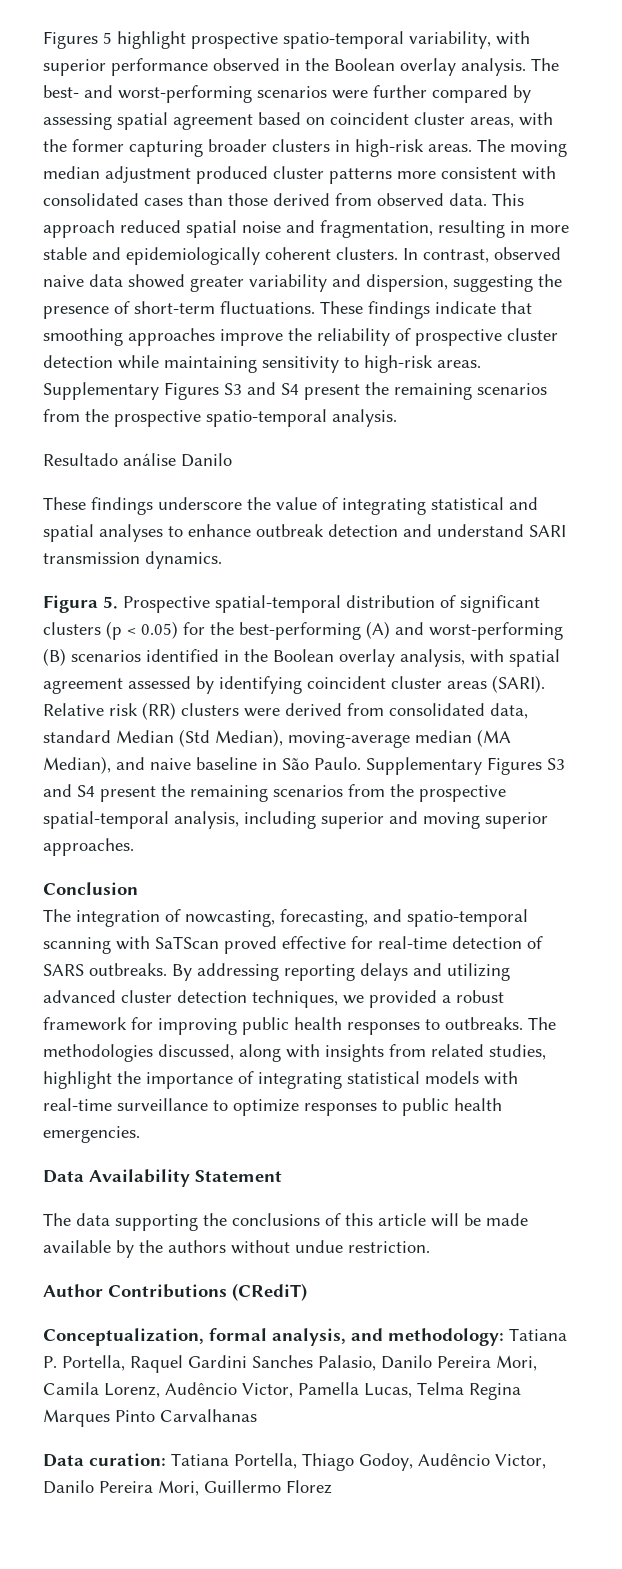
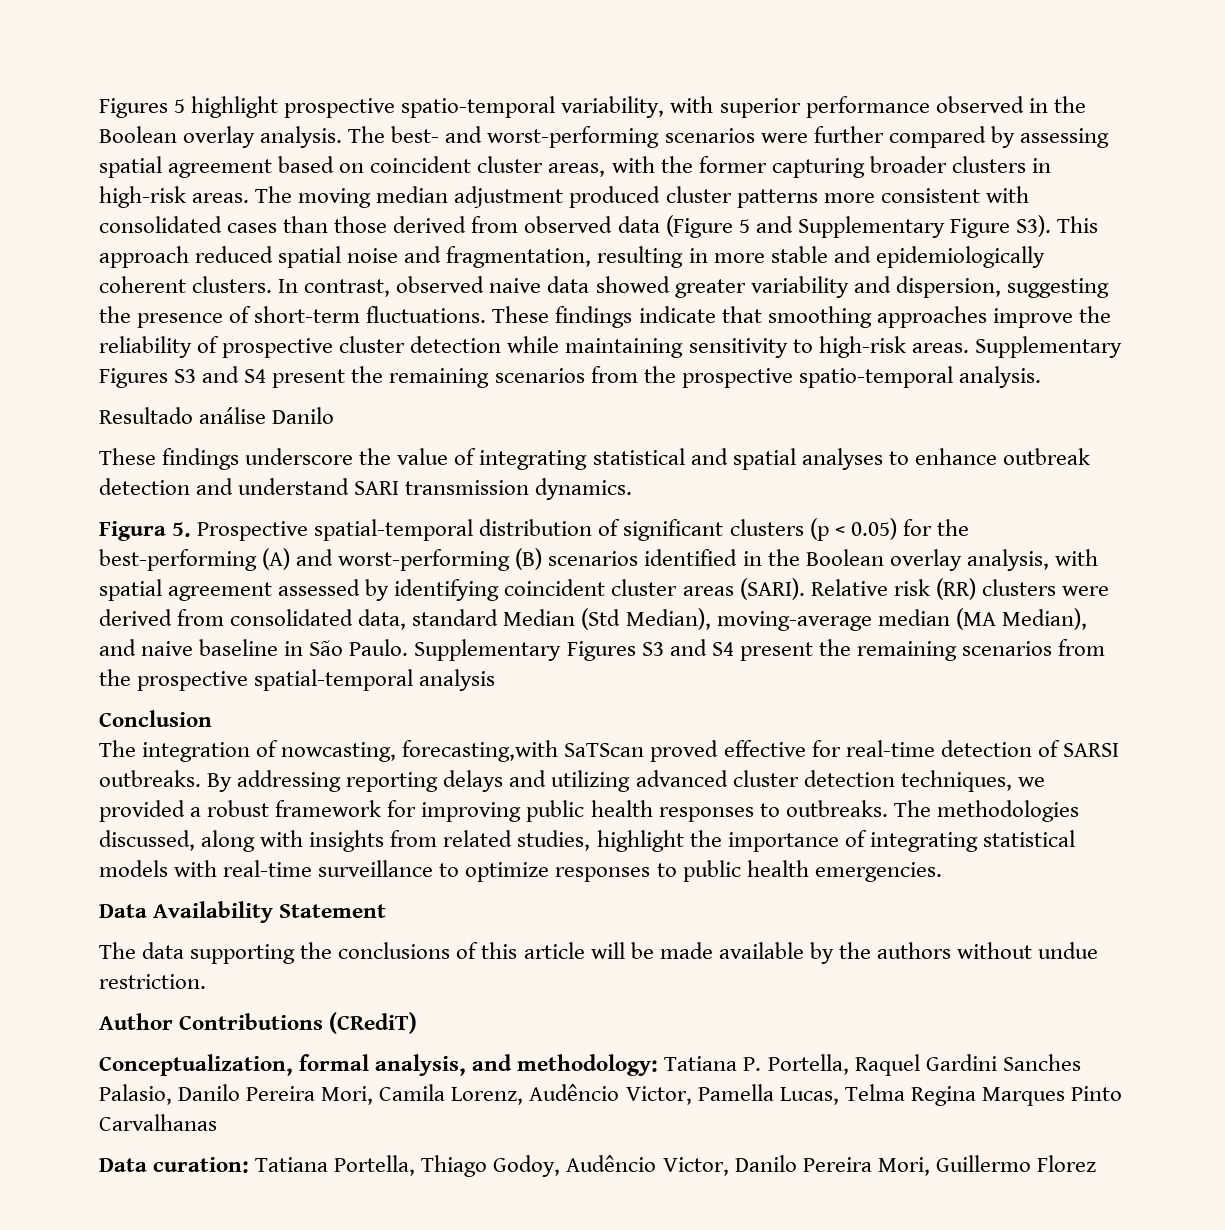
[449,193,487,206] data. -> [617,215,1051,238] data (Figure 5 and Supplementary Figure S3).
[174,811,548,829] [43,838,134,856] analysis, including superior and moving superior approaches. -> [419,669,496,691] analysis
[280,909,528,927] [43,936,150,954] forecasting, and spatio-temporal scanning with -> [402,740,559,762] forecasting,with
[43,964,84,976] SARS -> [1062,743,1119,757] SARSI

